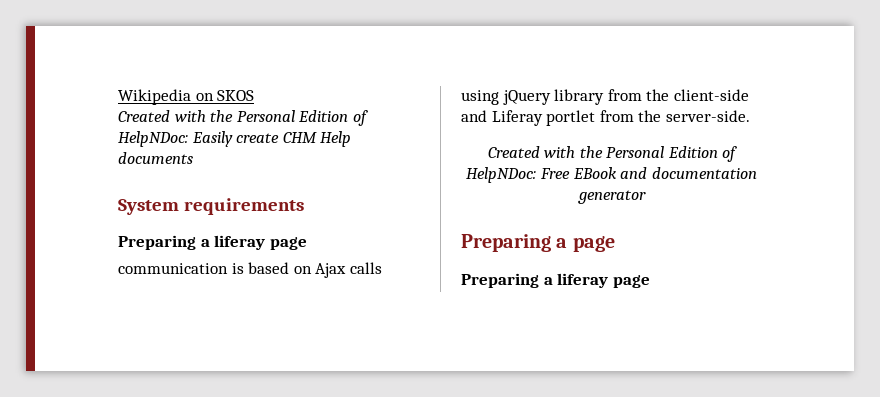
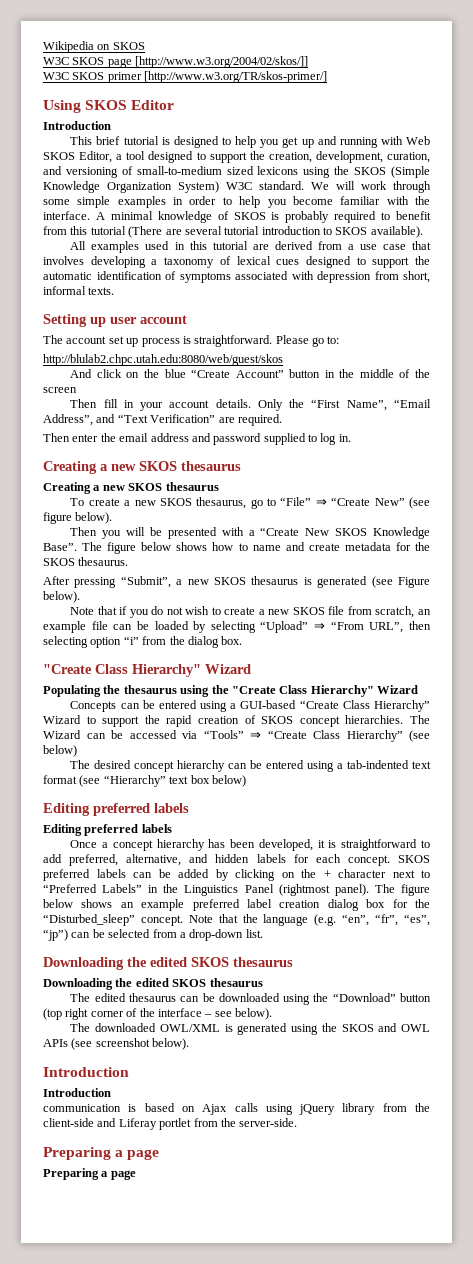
[118,110,368,126] [118,131,352,147] [118,152,193,164] [118,198,304,215] [118,235,307,250] Created with the Personal Edition of HelpNDoc: Easily create CHM Help documents // System requirements // Preparing a liferay page -> [43,56,309,68] [43,71,328,83] [43,100,175,113] [43,121,111,130] [70,136,430,148] [43,151,430,163] [43,166,431,178] [43,181,431,193] [43,196,431,208] [43,211,431,223] [43,226,423,238] [70,241,431,253] [43,256,430,268] [43,271,430,283] [43,286,115,295] [43,314,187,327] [43,335,340,347] [43,354,283,366] [70,369,430,378] [43,387,77,393] [70,399,431,411] [43,414,282,426] [43,433,351,445] [43,461,241,474] [43,482,219,494] [70,497,431,509] [43,512,113,524] [70,527,430,539] [43,542,430,554] [43,557,129,566] [43,576,430,588] [43,591,80,603] [70,606,432,618] [43,621,431,633] [43,636,243,648] [43,664,251,677] [43,685,418,697] [70,700,431,712] [43,715,430,727] [43,730,430,742] [43,745,77,757] [70,760,432,772] [43,775,246,787] [43,803,189,816] [43,824,172,836] [70,839,430,851] [43,854,430,866] [43,869,430,881] [43,884,430,896] [43,899,430,911] [43,914,431,926] [43,929,263,941] [43,957,293,970] [43,978,263,990] [70,993,431,1005] [43,1008,272,1020] [70,1023,430,1035] [43,1038,190,1050] [43,1067,129,1077] [43,1088,111,1097] W3C SKOS page [http://www.w3.org/2004/02/skos/]] // W3C SKOS primer [http://www.w3.org/TR/skos-primer/] // Using SKOS Editor // Introduction // This brief tutorial is designed to help you get up and running with Web SKOS Editor, a tool designed to support the creation, development, curation, and versioning of small-to-medium sized lexicons using the SKOS (Simple Knowledge Organization System) W3C standard. We will work through some simple examples in order to help you become familiar with the interface. A minimal knowledge of SKOS is probably required to benefit from this tutorial (There are several tutorial introduction to SKOS available). // All examples used in this tutorial are derived from a use case that involves developing a taxonomy of lexical cues designed to support the automatic identification of symptoms associated with depression from short, informal texts. // Setting up user account // The account set up process is straightforward. Please go to: // http://blulab2.chpc.utah.edu:8080/web/guest/skos // And click on the blue “Create Account” button in the middle of the screen // Then fill in your account details. Only the “First Name”, “Email Address”, and “Text Verification” are required. // Then enter the email address and password supplied to log in. // Creating a new SKOS thesaurus // Creating a new SKOS thesaurus // To create a new SKOS thesaurus, go to “File” ⇒ “Create New” (see figure below). // Then you will be presented with a “Create New SKOS Knowledge Base”. The figure below shows how to name and create metadata for the SKOS thesaurus. // After pressing “Submit”, a new SKOS thesaurus is generated (see Figure below). // Note that if you do not wish to create a new SKOS file from scratch, an example file can be loaded by selecting “Upload” ⇒ “From URL”, then selecting option “i” from the dialog box. // "Create Class Hierarchy" Wizard // Populating the thesaurus using the "Create Class Hierarchy" Wizard // Concepts can be entered using a GUI-based “Create Class Hierarchy” Wizard to support the rapid creation of SKOS concept hierarchies. The Wizard can be accessed via “Tools” ⇒ “Create Class Hierarchy” (see below) // The desired concept hierarchy can be entered using a tab-indented text format (see “Hierarchy” text box below) // Editing preferred labels // Editing preferred labels // Once a concept hierarchy has been developed, it is straightforward to add preferred, alternative, and hidden labels for each concept. SKOS preferred labels can be added by clicking on the + character next to “Preferred Labels” in the Linguistics Panel (rightmost panel). The figure below shows an example preferred label creation dialog box for the “Disturbed_sleep” concept. Note that the language (e.g. “en”, “fr”, “es”, “jp”) can be selected from a drop-down list. // Downloading the edited SKOS thesaurus // Downloading the edited SKOS thesaurus // The edited thesaurus can be downloaded using the “Download” button (top right corner of the interface – see below). // The downloaded OWL/XML is generated using the SKOS and OWL APIs (see screenshot below). // Introduction // Introduction
[487,146,738,162] [466,167,757,183] [577,190,646,204] // Created with the Personal Edition of HelpNDoc: Free EBook and documentation generator -> (298, 1122) none
[557,273,609,288] liferay -> (109, 1174) none

